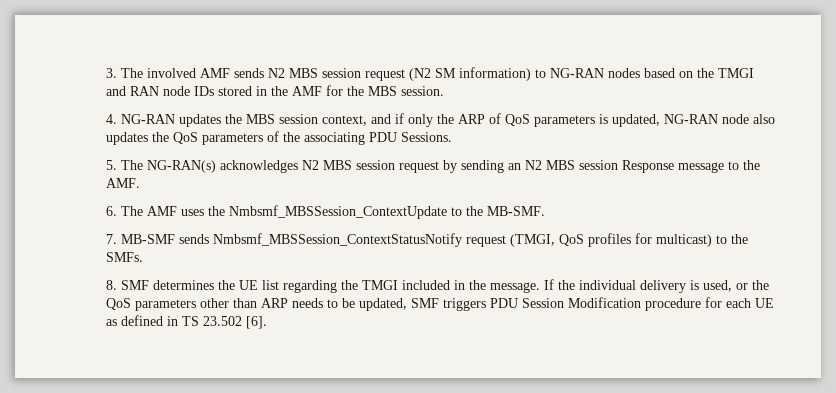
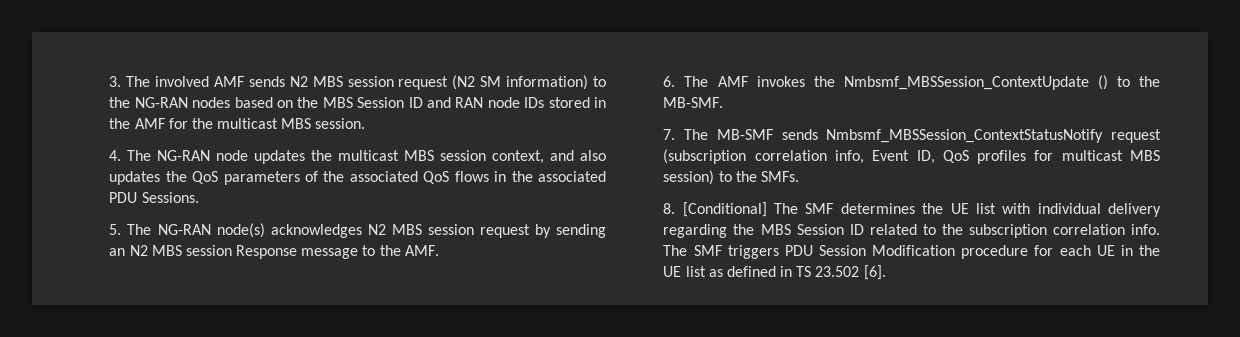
(547, 73) none -> [109,97,131,108] the
[718,68,755,78] TMGI -> [322,97,423,108] MBS Session ID
(365, 91) none -> [217,118,279,129] multicast
[121,114,243,127] NG-RAN updates the -> [127,150,400,164] The NG-RAN node updates the multicast
[395,113,750,127] if only the ARP of QoS parameters is updated, NG-RAN node -> (575, 155) none
[304,132,366,145] associating -> [349,171,607,184] associated QoS flows in the associated
[147,160,217,173] NG-RAN(s) -> [157,223,265,238] NG-RAN node(s)
[181,209,205,216] uses -> [756,76,805,87] invokes
(448, 212) none -> [1097,75,1108,90] ()
(118, 239) none -> [684,129,709,140] The
[510,233,713,247] (TMGI, QoS profiles for multicast) -> [663,149,1160,164] [663,170,715,185] (subscription correlation info, Event ID, QoS profiles for multicast MBS session)
(118, 285) none -> [682,202,799,217] [Conditional] The
[283,279,770,293] [106,298,408,311] regarding the TMGI included in the message. If the individual delivery is used, or the QoS parameters other than ARP needs to be updated, -> [1002,203,1161,217] [663,224,1160,238] [663,245,688,256] with individual delivery regarding the MBS Session ID related to the subscription correlation info. The
(775, 303) none -> [1120,245,1160,256] [663,266,706,277] in the UE list

